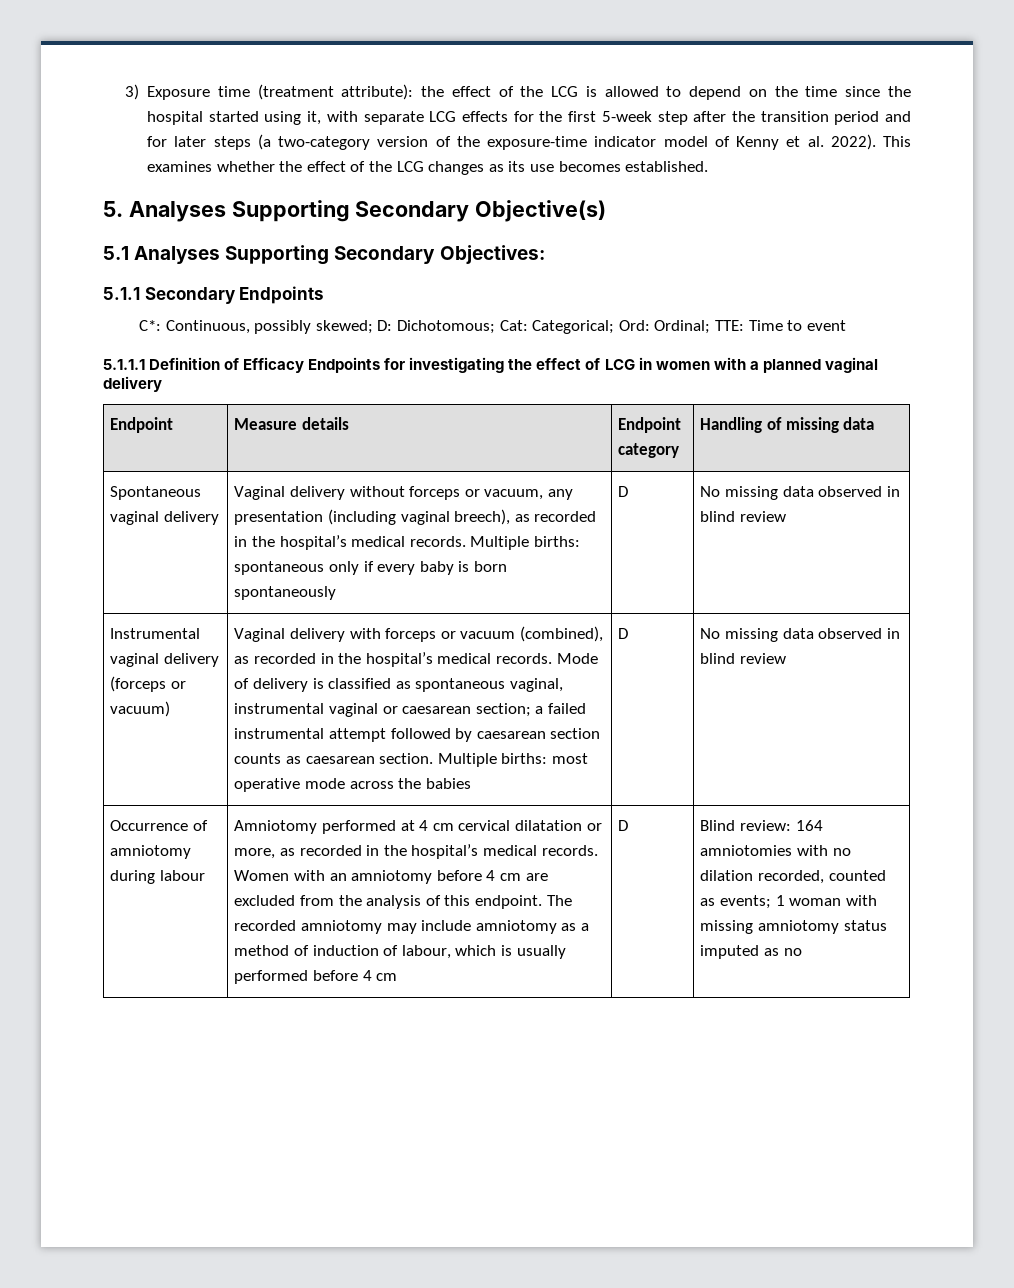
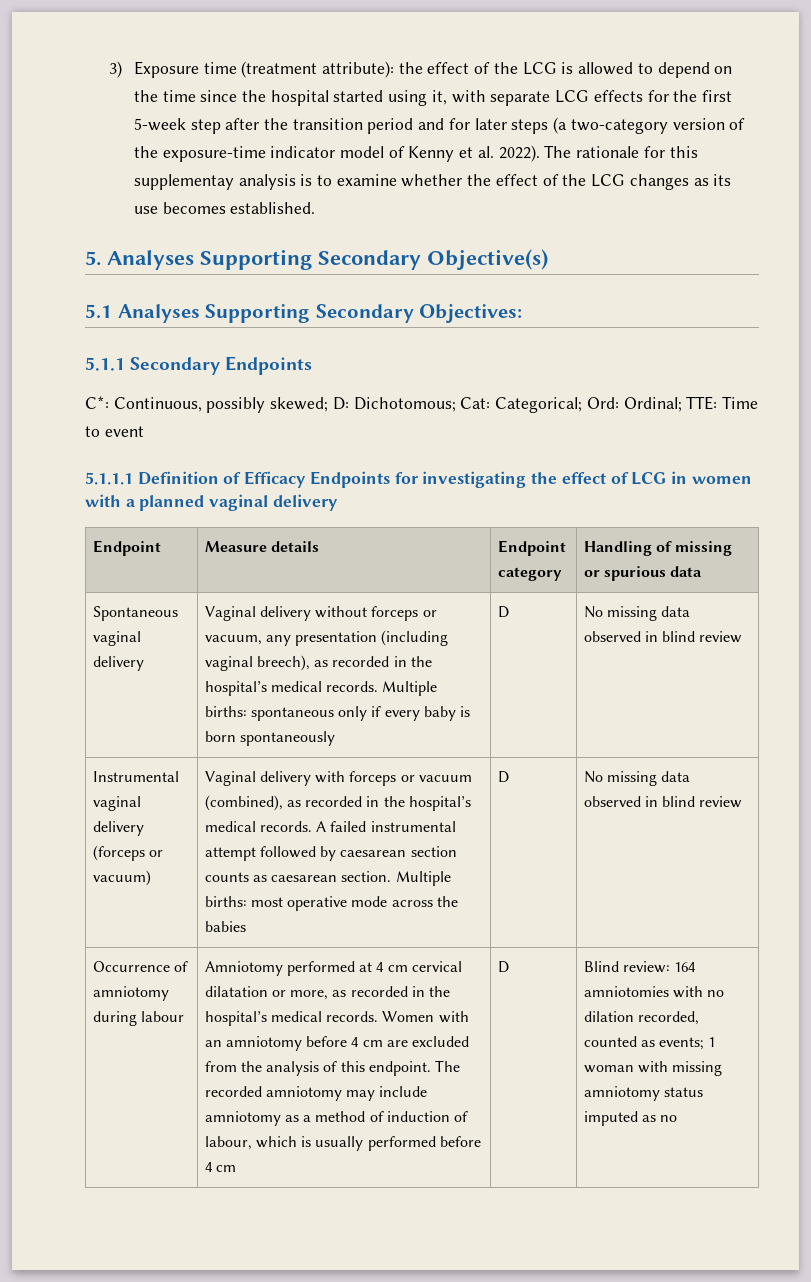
[883,136,911,147] [147,161,213,172] This examines -> [544,145,698,158] [133,174,397,190] The rationale for this supplementay analysis is to examine
(839, 425) none -> [583,566,666,581] or spurious
[556,653,598,664] [234,678,564,692] [234,703,544,717] Mode of delivery is classified as spontaneous vaginal, instrumental vaginal or caesarean section; a -> [316,821,327,832] A

